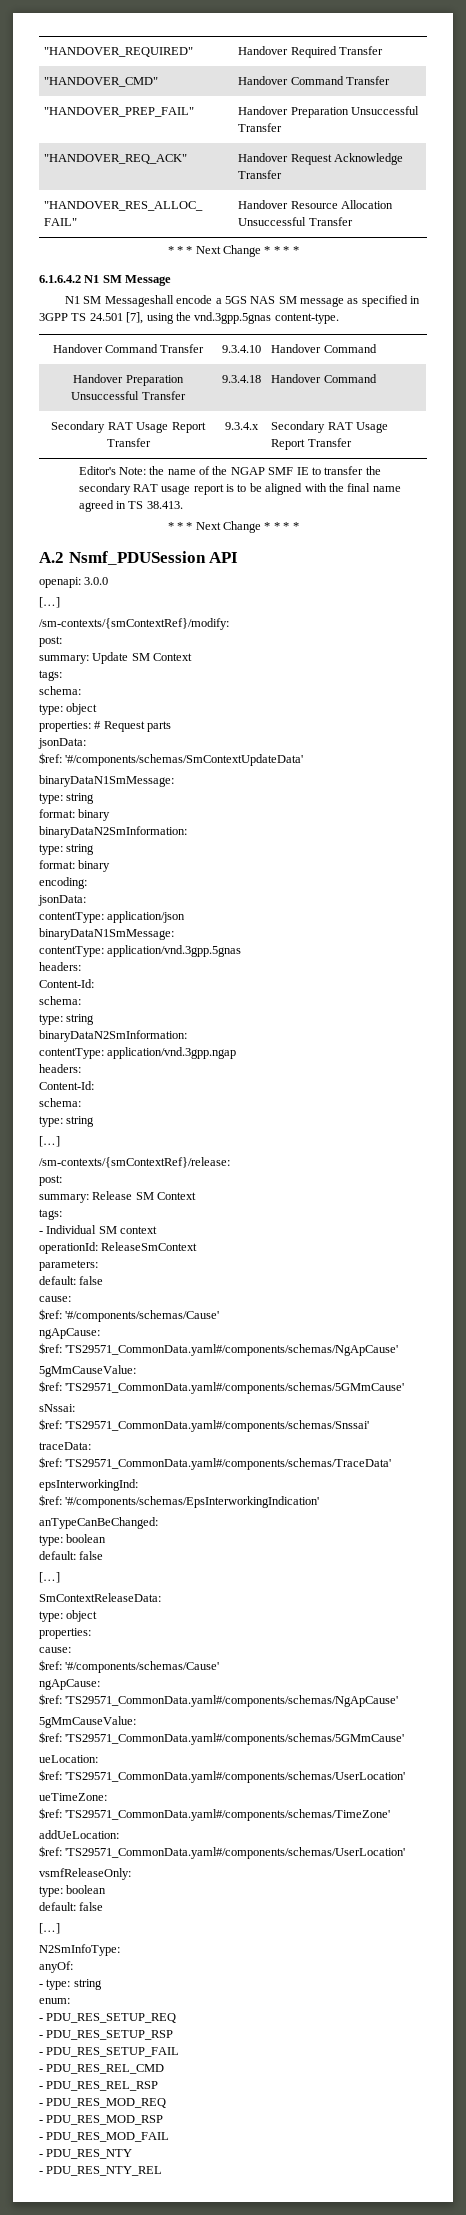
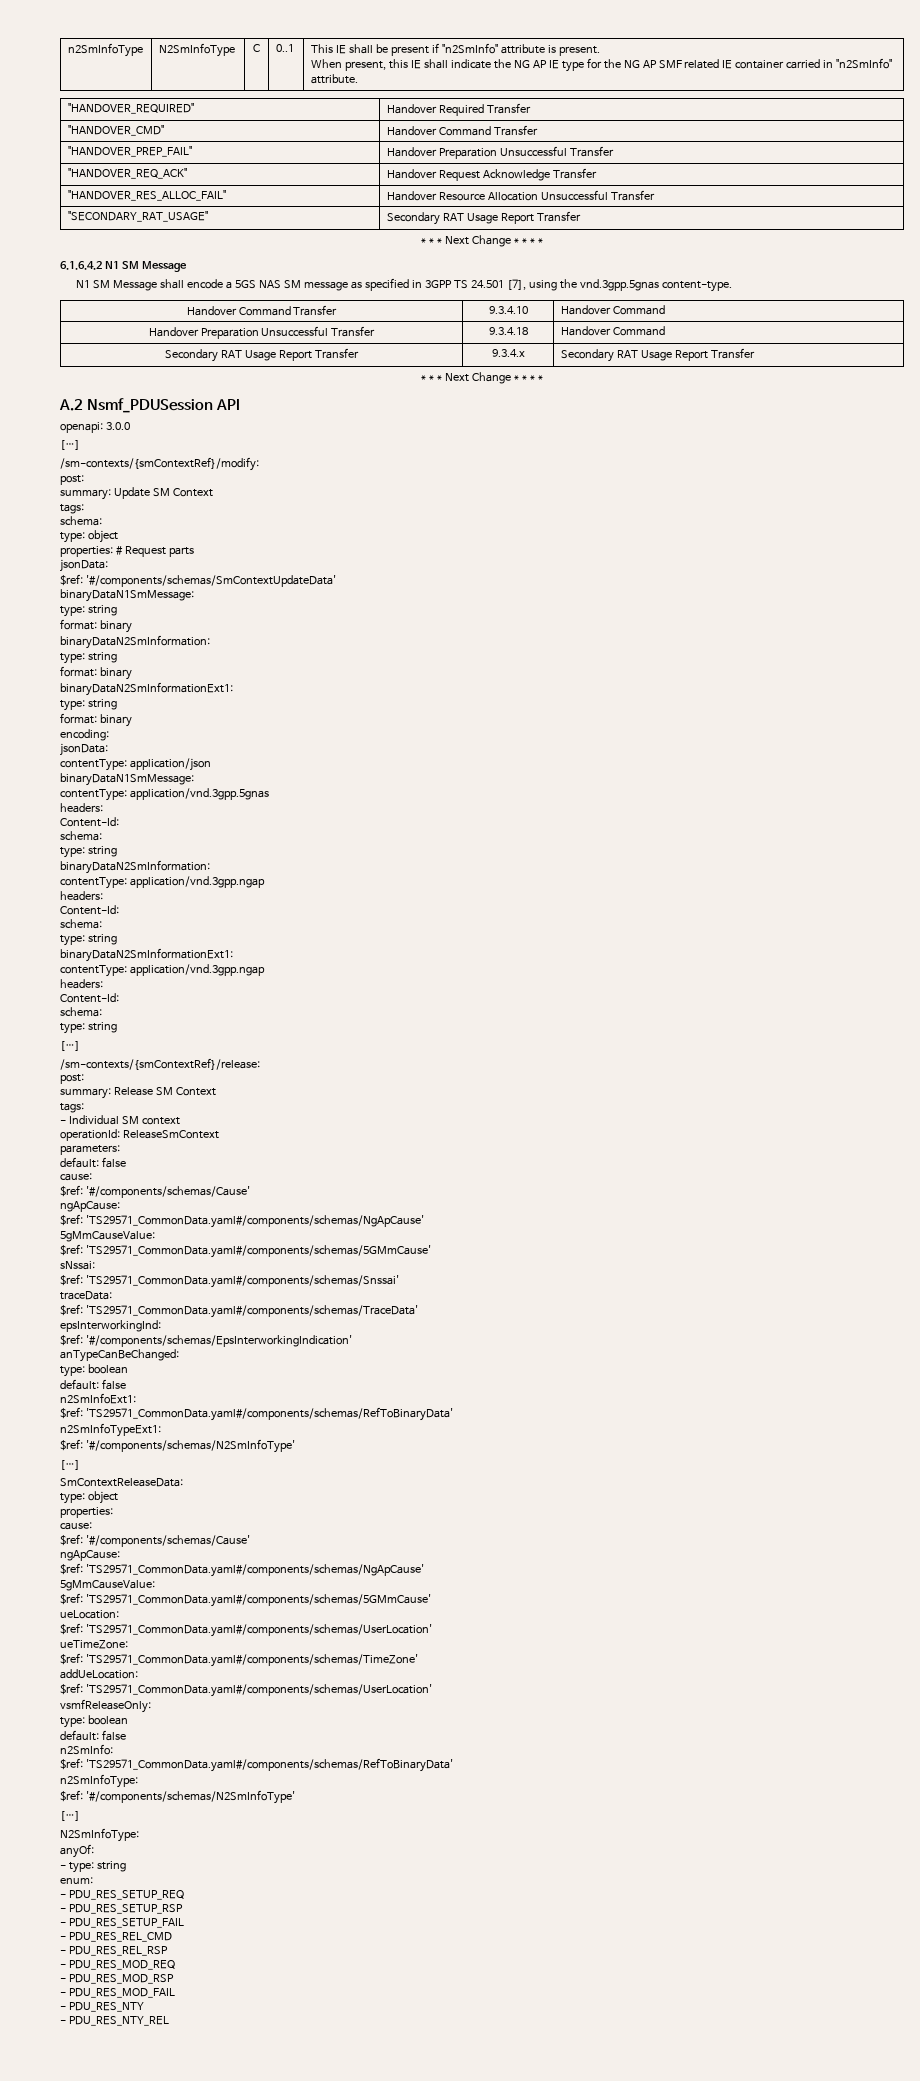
(44, 52) none -> [67,43,143,57] [158,43,235,57] [253,44,260,52] [275,44,294,52] [310,43,600,56] [310,58,893,72] [310,74,358,84] n2SmInfoType | N2SmInfoType | C | 0..1 | This IE shall be present if "n2SmInfo" attribute is present. // When present, this IE shall indicate the NG AP IE type for the NG AP SMF related IE container carried in "n2SmInfo" attribute. //
(353, 221) none -> [67,211,208,222] [386,211,581,225] // "SECONDARY_RAT_USAGE" | Secondary RAT Usage Report Transfer
[104,295,174,307] Messageshall -> [113,279,185,291] Message shall
[78,466,381,475] [78,483,401,495] [78,500,183,512] // Editor's Note: the name of the NGAP SMF IE to transfer the secondary RAT usage report is to be aligned with the final name agreed in TS 38.413. -> (755, 353) none
(111, 866) none -> [60,682,233,696] [60,699,117,711] [60,713,132,727] // binaryDataN2SmInformationExt1: // type: string // format: binary
(95, 1121) none -> [60,948,233,962] [60,964,265,977] [60,979,103,989] [60,993,119,1003] [60,1007,102,1017] [60,1022,117,1034] // binaryDataN2SmInformationExt1: // contentType: application/vnd.3gpp.ngap // headers: // Content-Id: // schema: // type: string
(104, 1555) none -> [60,1393,136,1404] [60,1407,453,1421] [60,1423,161,1437] [60,1439,295,1453] // n2SmInfoExt1: // $ref: 'TS29571_CommonData.yaml#/components/schemas/RefToBinaryData' // n2SmInfoTypeExt1: // $ref: '#/components/schemas/N2SmInfoType'
(104, 1906) none -> [60,1744,113,1755] [60,1758,453,1772] [60,1774,138,1788] [60,1790,295,1804] // n2SmInfo: // $ref: 'TS29571_CommonData.yaml#/components/schemas/RefToBinaryData' // n2SmInfoType: // $ref: '#/components/schemas/N2SmInfoType'

